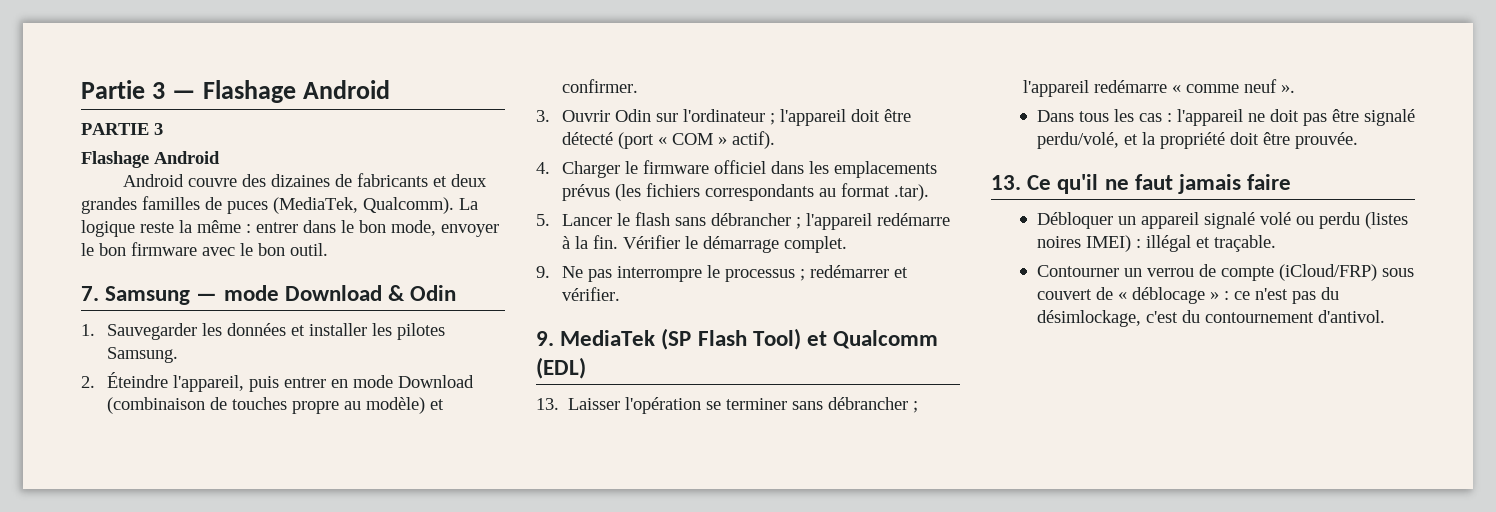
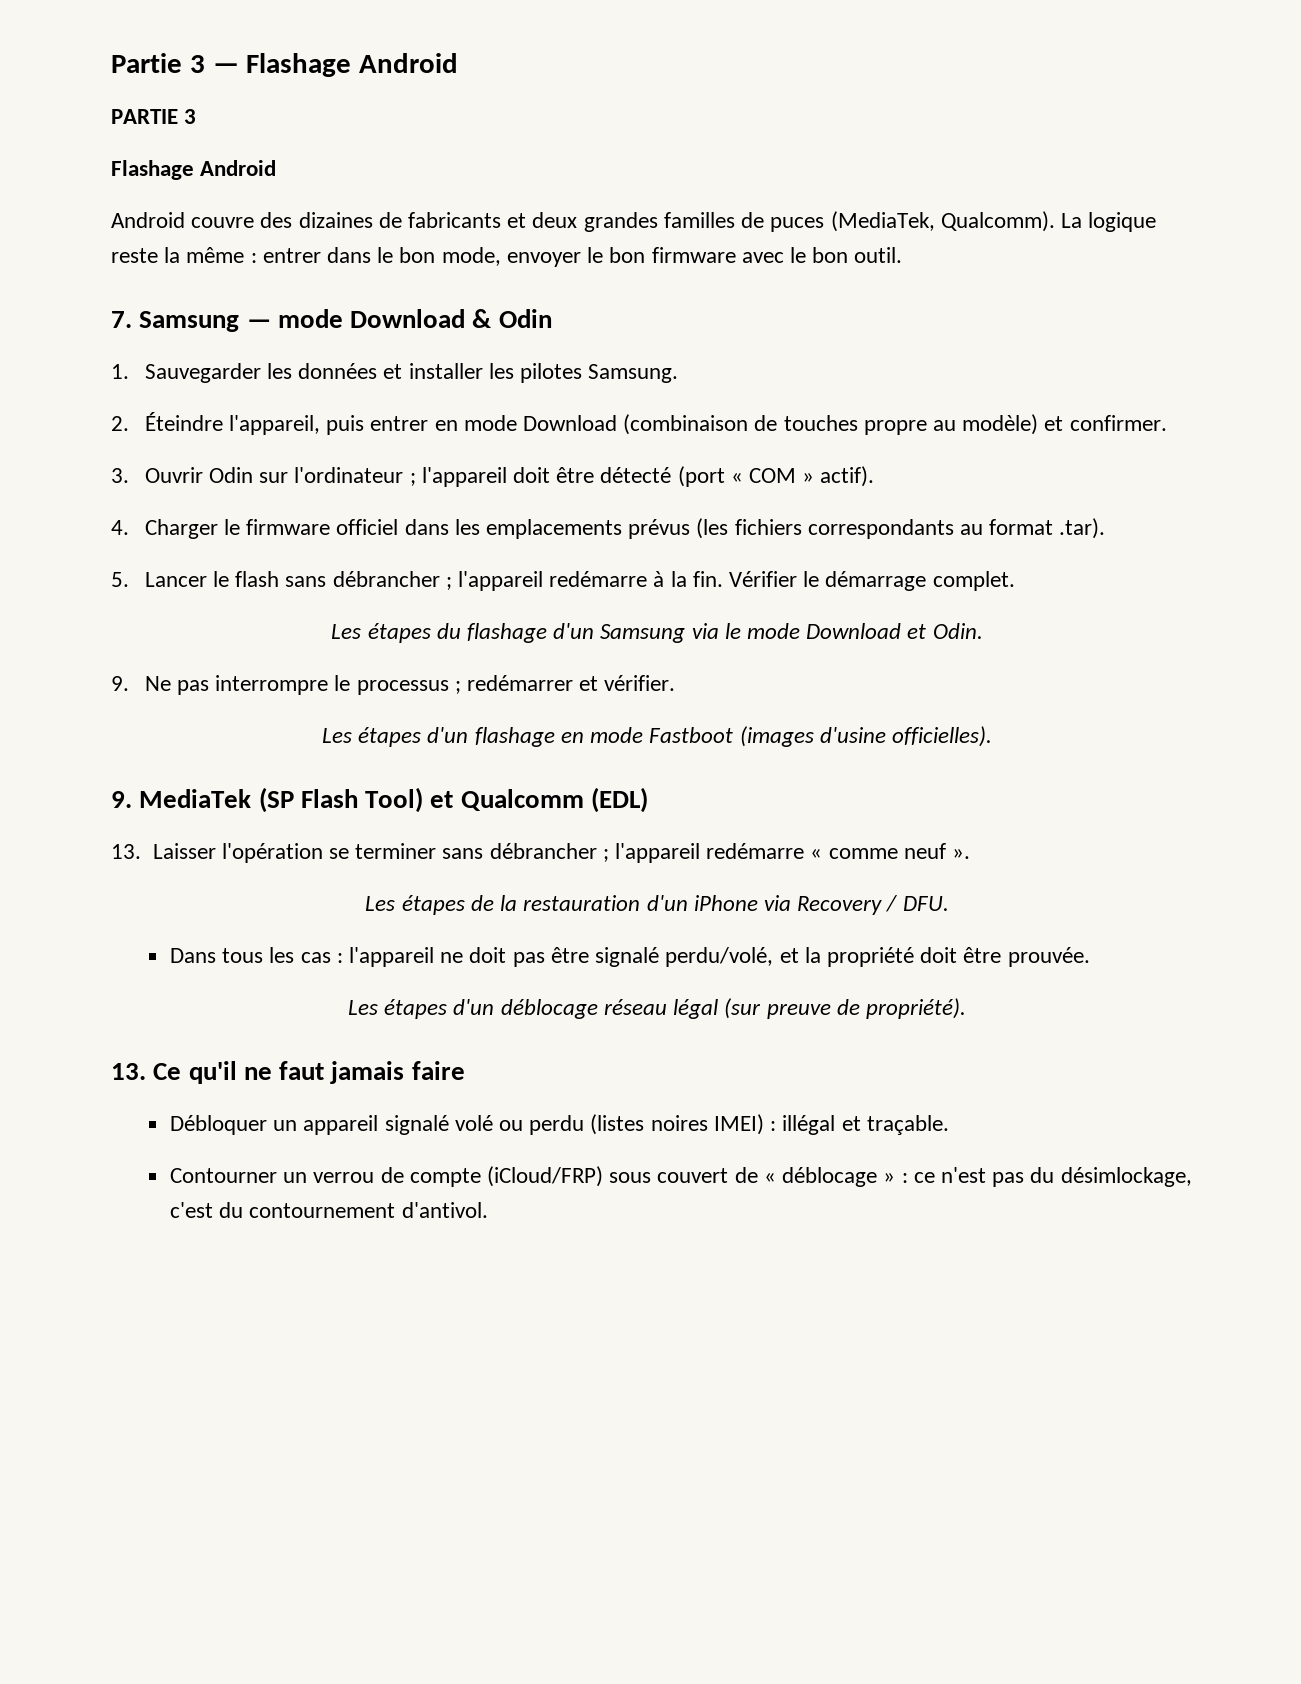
(847, 244) none -> [331,623,983,643] // Les étapes du flashage d'un Samsung via le mode Download et Odin.
(620, 294) none -> [322,726,992,747] // Les étapes d'un flashage en mode Fastboot (images d'usine officielles).
(1296, 89) none -> [365,895,949,915] // Les étapes de la restauration d'un iPhone via Recovery / DFU.
(1358, 140) none -> [348,998,966,1019] // Les étapes d'un déblocage réseau légal (sur preuve de propriété).

